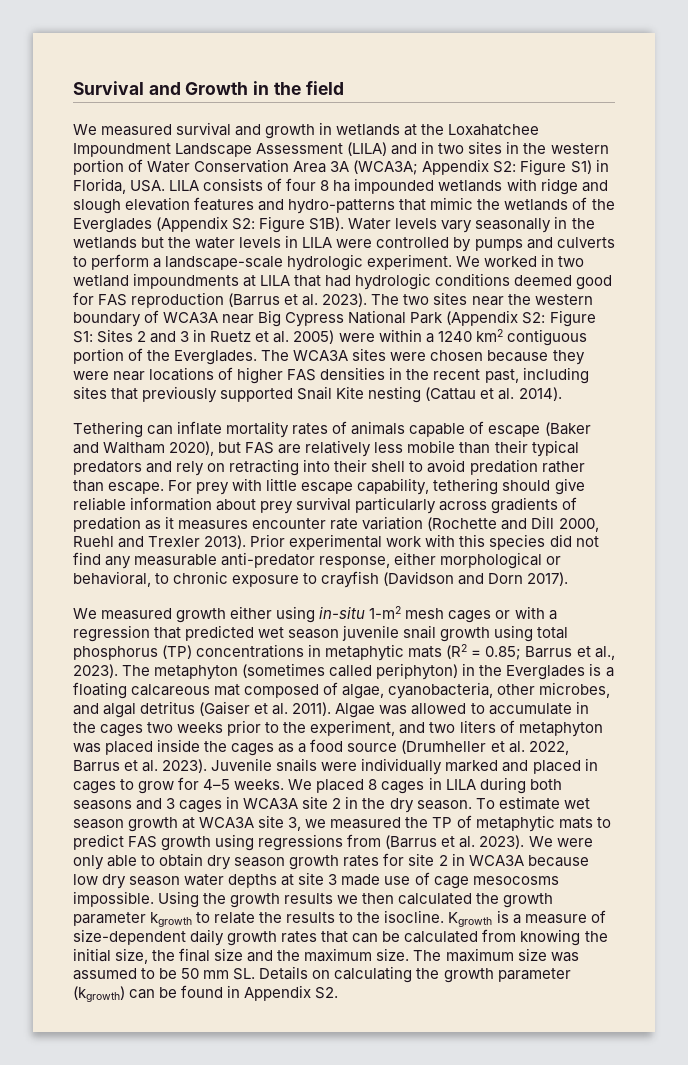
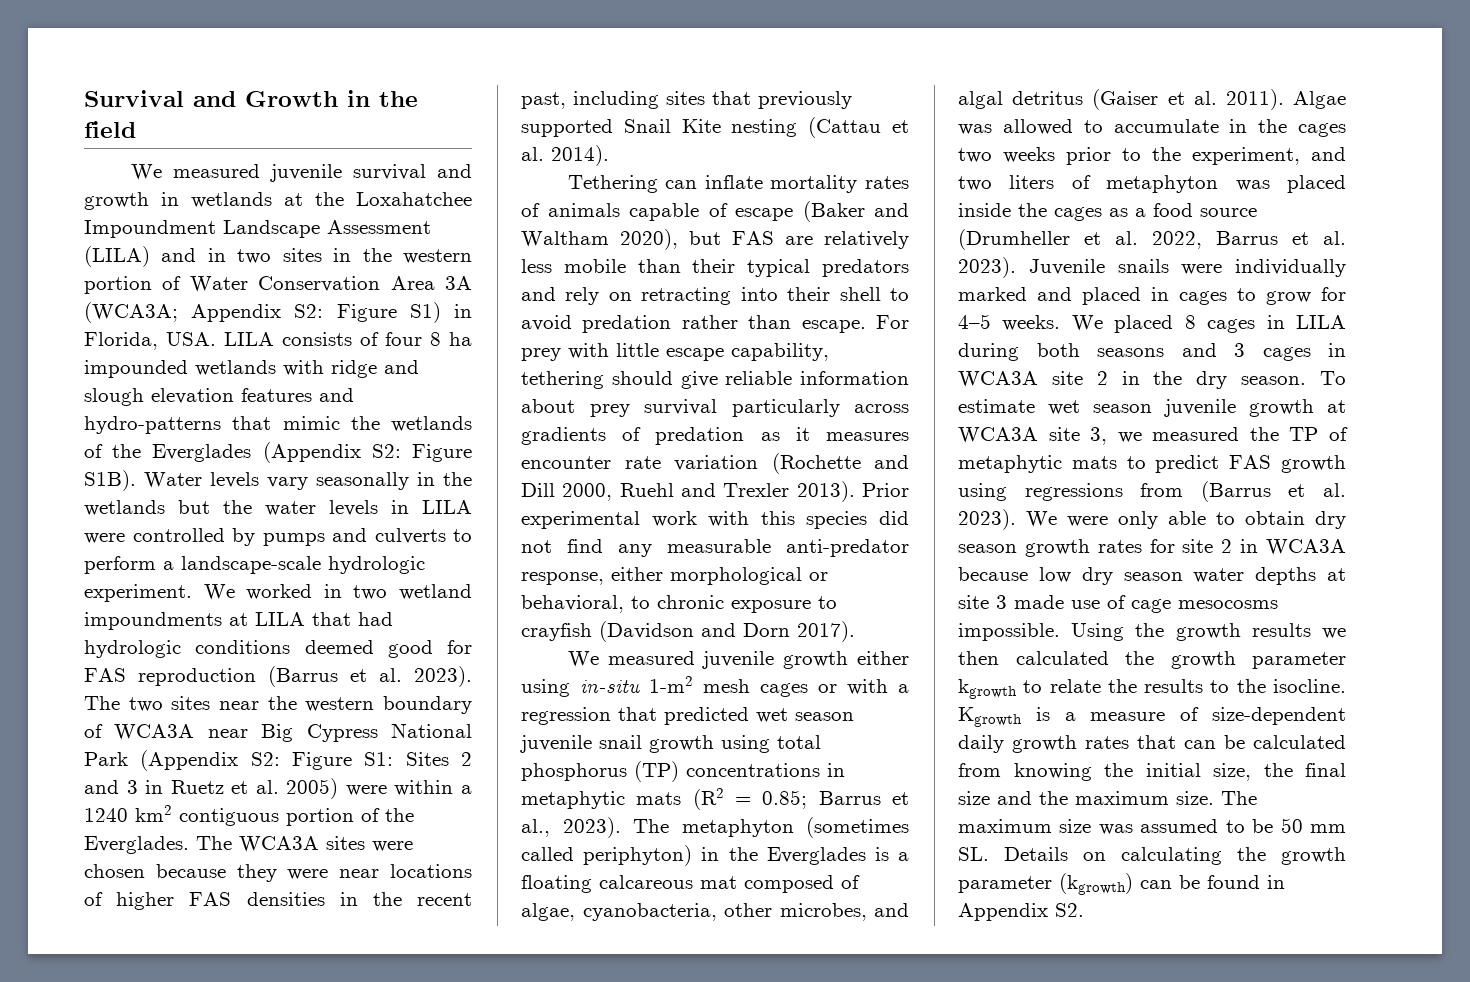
(173, 130) none -> [269,164,342,182] juvenile
(173, 614) none -> [702,651,775,669] juvenile
(124, 824) none -> [1164,399,1236,417] juvenile

